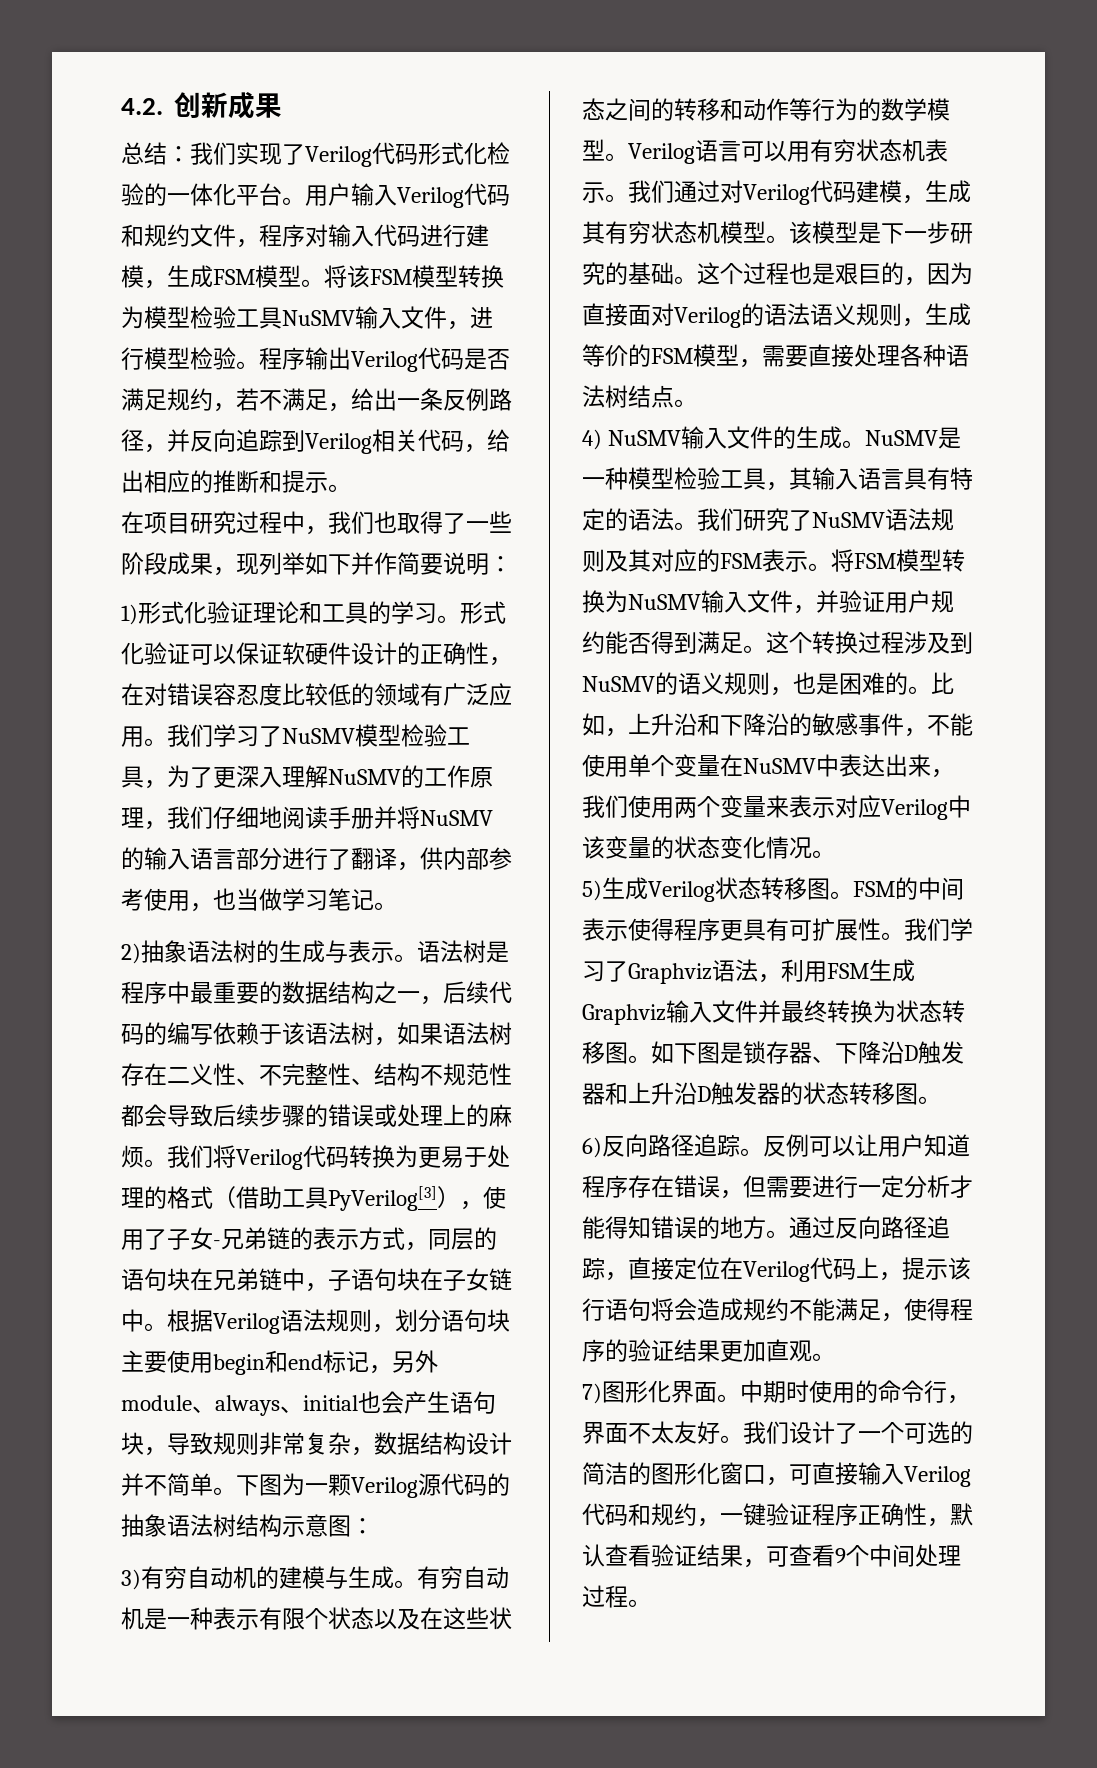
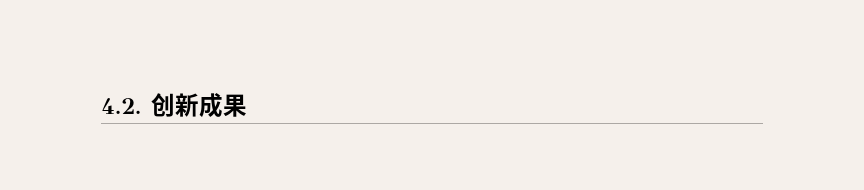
[121,142,510,167] [121,183,510,208] [121,224,489,248] [121,265,504,289] [121,306,493,330] [121,347,510,372] [121,388,512,412] [121,429,510,454] [121,470,351,493] [121,511,512,535] [121,552,512,576] [121,601,506,625] [121,642,512,666] [121,683,512,706] [121,724,470,747] [121,765,493,789] [121,806,493,830] [121,847,512,871] [121,888,397,912] [121,940,509,964] [121,981,512,1005] [121,1022,512,1046] [121,1063,512,1086] [121,1104,512,1127] [121,1145,510,1170] [121,1186,506,1211] [121,1227,497,1251] [121,1268,512,1292] [121,1309,510,1334] [121,1350,438,1375] [121,1391,496,1416] [121,1432,512,1456] [121,1473,510,1498] [121,1514,374,1537] [121,1566,509,1590] [121,1607,512,1630] [582,98,950,121] [582,139,948,164] [582,180,971,205] [582,221,973,244] [582,262,973,286] [582,303,971,328] [582,344,969,368] [582,385,697,408] [582,426,962,450] [582,467,973,491] [582,508,954,531] [582,549,965,572] [582,590,954,614] [582,631,973,654] [582,672,954,696] [582,713,973,737] [582,754,954,778] [582,795,971,820] [582,836,835,859] [582,877,964,902] [582,918,973,941] [582,959,915,984] [582,1000,965,1025] [582,1041,964,1064] [582,1082,941,1105] [582,1134,970,1158] [582,1175,973,1199] [582,1216,950,1239] [582,1257,971,1282] [582,1298,973,1322] [582,1339,835,1362] [582,1380,970,1404] [582,1421,973,1444] [582,1462,971,1487] [582,1503,973,1527] [582,1544,961,1568] [582,1585,651,1608] // 总结：我们实现了Verilog代码形式化检验的一体化平台。用户输入Verilog代码和规约文件，程序对输入代码进行建模，生成FSM模型。将该FSM模型转换为模型检验工具NuSMV输入文件，进行模型检验。程序输出Verilog代码是否满足规约，若不满足，给出一条反例路径，并反向追踪到Verilog相关代码，给出相应的推断和提示。 // 在项目研究过程中，我们也取得了一些阶段成果，现列举如下并作简要说明： // 1)形式化验证理论和工具的学习。形式化验证可以保证软硬件设计的正确性，在对错误容忍度比较低的领域有广泛应用。我们学习了NuSMV模型检验工具，为了更深入理解NuSMV的工作原理，我们仔细地阅读手册并将NuSMV的输入语言部分进行了翻译，供内部参考使用，也当做学习笔记。 // 2)抽象语法树的生成与表示。语法树是程序中最重要的数据结构之一，后续代码的编写依赖于该语法树，如果语法树存在二义性、不完整性、结构不规范性都会导致后续步骤的错误或处理上的麻烦。我们将Verilog代码转换为更易于处理的格式（借助工具PyVerilog[3]），使用了子女-兄弟链的表示方式，同层的语句块在兄弟链中，子语句块在子女链中。根据Verilog语法规则，划分语句块主要使用begin和end标记，另外module、always、initial也会产生语句块，导致规则非常复杂，数据结构设计并不简单。下图为一颗Verilog源代码的抽象语法树结构示意图： // 3)有穷自动机的建模与生成。有穷自动机是一种表示有限个状态以及在这些状态之间的转移和动作等行为的数学模型。Verilog语言可以用有穷状态机表示。我们通过对Verilog代码建模，生成其有穷状态机模型。该模型是下一步研究的基础。这个过程也是艰巨的，因为直接面对Verilog的语法语义规则，生成等价的FSM模型，需要直接处理各种语法树结点。 // 4) NuSMV输入文件的生成。NuSMV是一种模型检验工具，其输入语言具有特定的语法。我们研究了NuSMV语法规则及其对应的FSM表示。将FSM模型转换为NuSMV输入文件，并验证用户规约能否得到满足。这个转换过程涉及到NuSMV的语义规则，也是困难的。比如，上升沿和下降沿的敏感事件，不能使用单个变量在NuSMV中表达出来，我们使用两个变量来表示对应Verilog中该变量的状态变化情况。 // 5)生成Verilog状态转移图。FSM的中间表示使得程序更具有可扩展性。我们学习了Graphviz语法，利用FSM生成Graphviz输入文件并最终转换为状态转移图。如下图是锁存器、下降沿D触发器和上升沿D触发器的状态转移图。 // 6)反向路径追踪。反例可以让用户知道程序存在错误，但需要进行一定分析才能得知错误的地方。通过反向路径追踪，直接定位在Verilog代码上，提示该行语句将会造成规约不能满足，使得程序的验证结果更加直观。 // 7)图形化界面。中期时使用的命令行，界面不太友好。我们设计了一个可选的简洁的图形化窗口，可直接输入Verilog代码和规约，一键验证程序正确性，默认查看验证结果，可查看9个中间处理过程。 -> (247, 105) none

